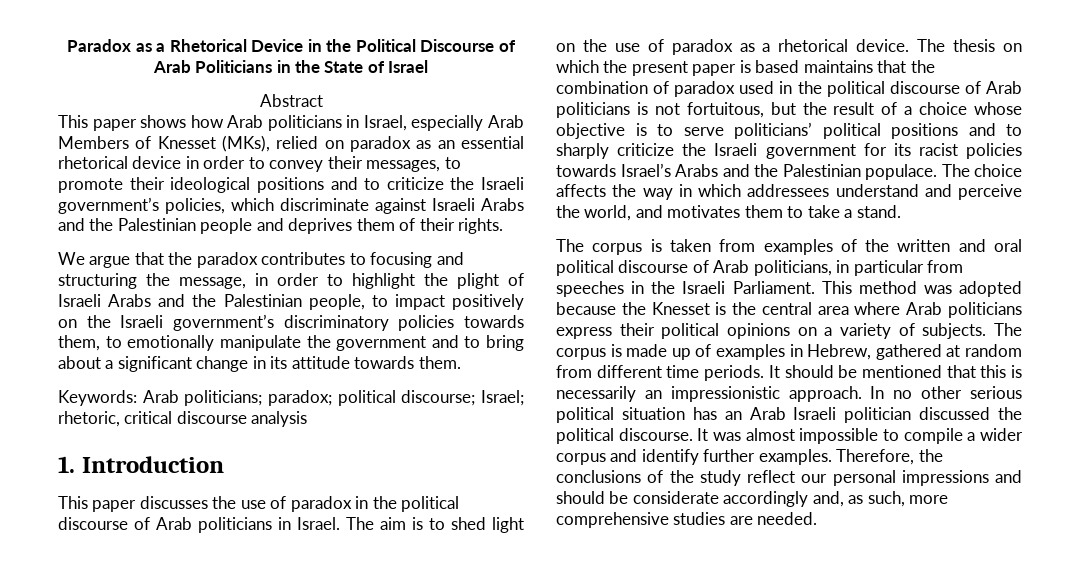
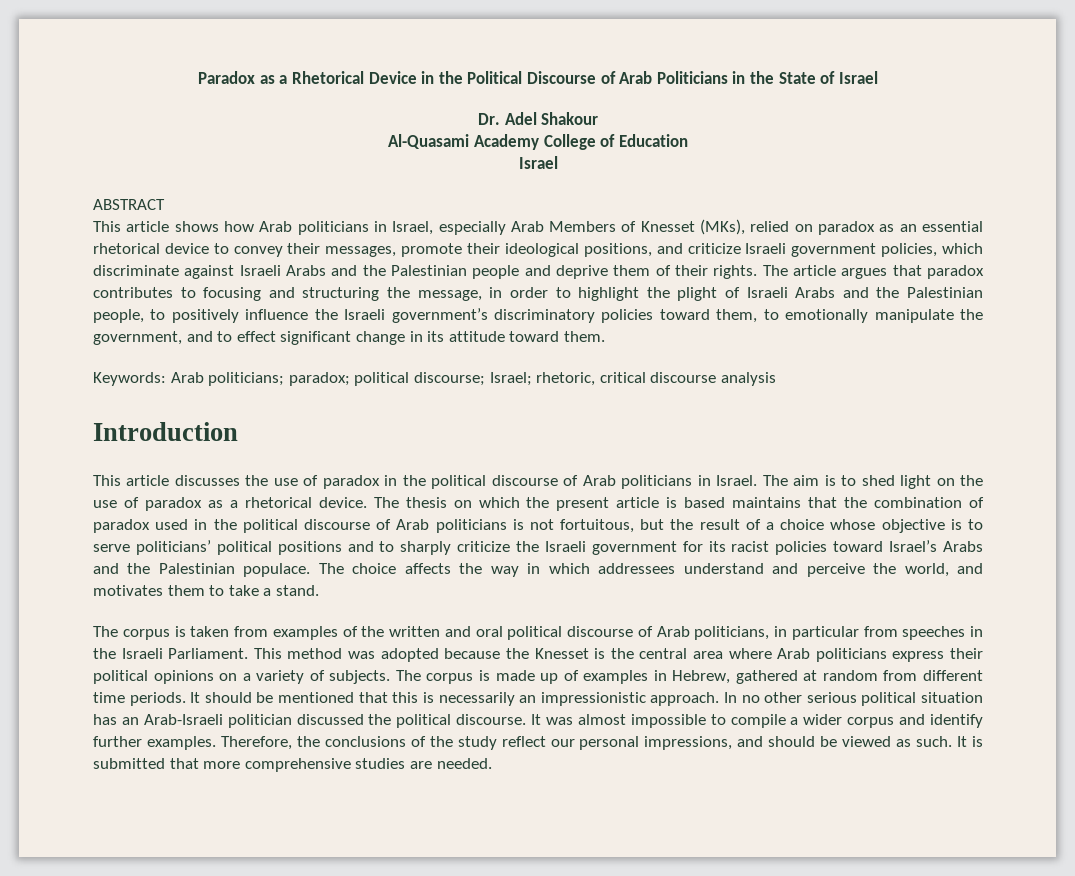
[259,94,323,107] [58,115,137,131] Abstract // This paper -> [477,112,599,125] [388,134,688,150] [518,156,558,169] [93,199,165,210] [93,221,170,232] Dr. Adel Shakour // Al-Quasami Academy College of Education // Israel // ABSTRACT // This article
[185,156,246,169] in order -> (209, 248) none
[444,157,461,169] to -> (397, 251) none
[256,177,524,193] [58,197,159,214] positions and to criticize the Israeli government’s -> [583,243,877,257] positions, and criticize Israeli government
[288,218,353,234] deprives -> [556,265,608,279] deprive
[58,252,193,268] // We argue that the -> [762,265,922,279] The article argues that
[394,294,524,310] [58,319,77,328] impact positively on -> [171,309,309,323] positively influence
[464,315,524,328] towards -> [659,309,710,320] toward
[336,335,524,351] [58,356,114,369] government and to bring about a -> [93,331,276,345] government, and to effect
[354,356,415,369] towards -> [509,331,560,342] toward
[58,456,75,473] 1. -> (776, 379) none
[92,500,137,512] paper -> [126,475,170,486] article
[692,64,737,76] paper -> [616,497,660,508] article
[556,164,616,177] towards -> [833,541,884,552] toward
[749,407,837,420] Arab Israeli -> [143,714,223,725] Arab-Israeli
[901,470,989,486] impressions -> [644,736,733,750] impressions,
[632,491,905,507] considerate accordingly and, as such, -> [842,736,983,747] [93,758,199,769] viewed as such. It is submitted that

